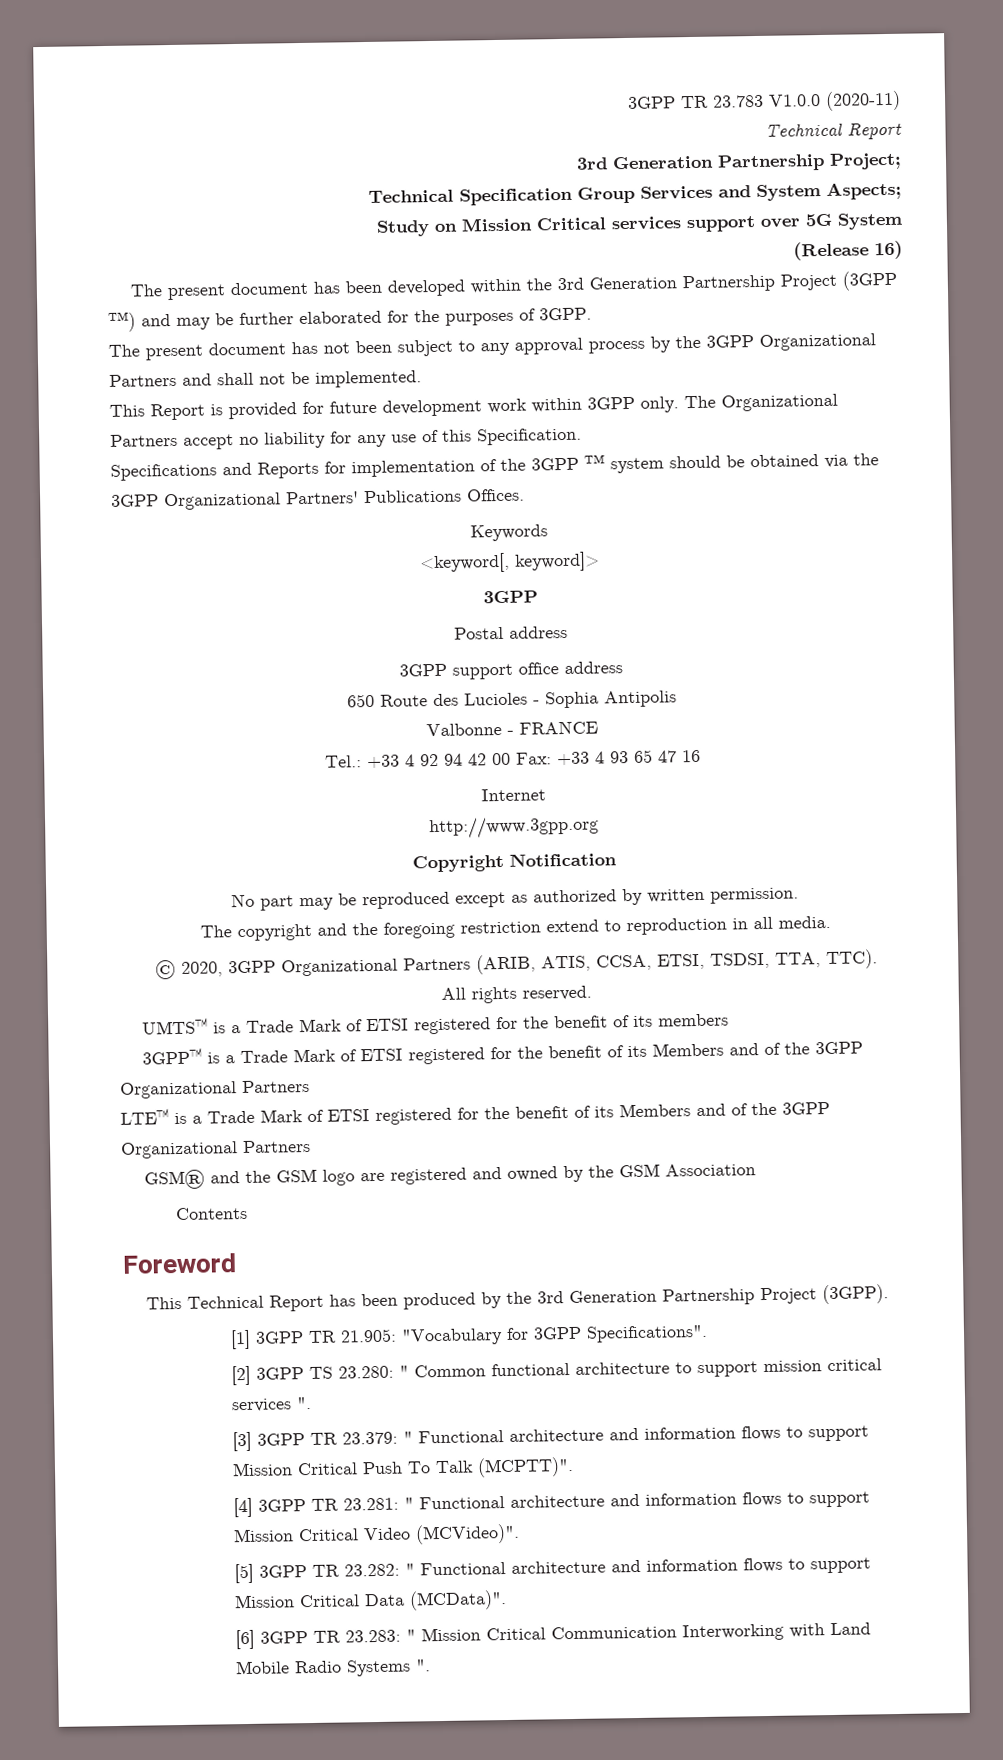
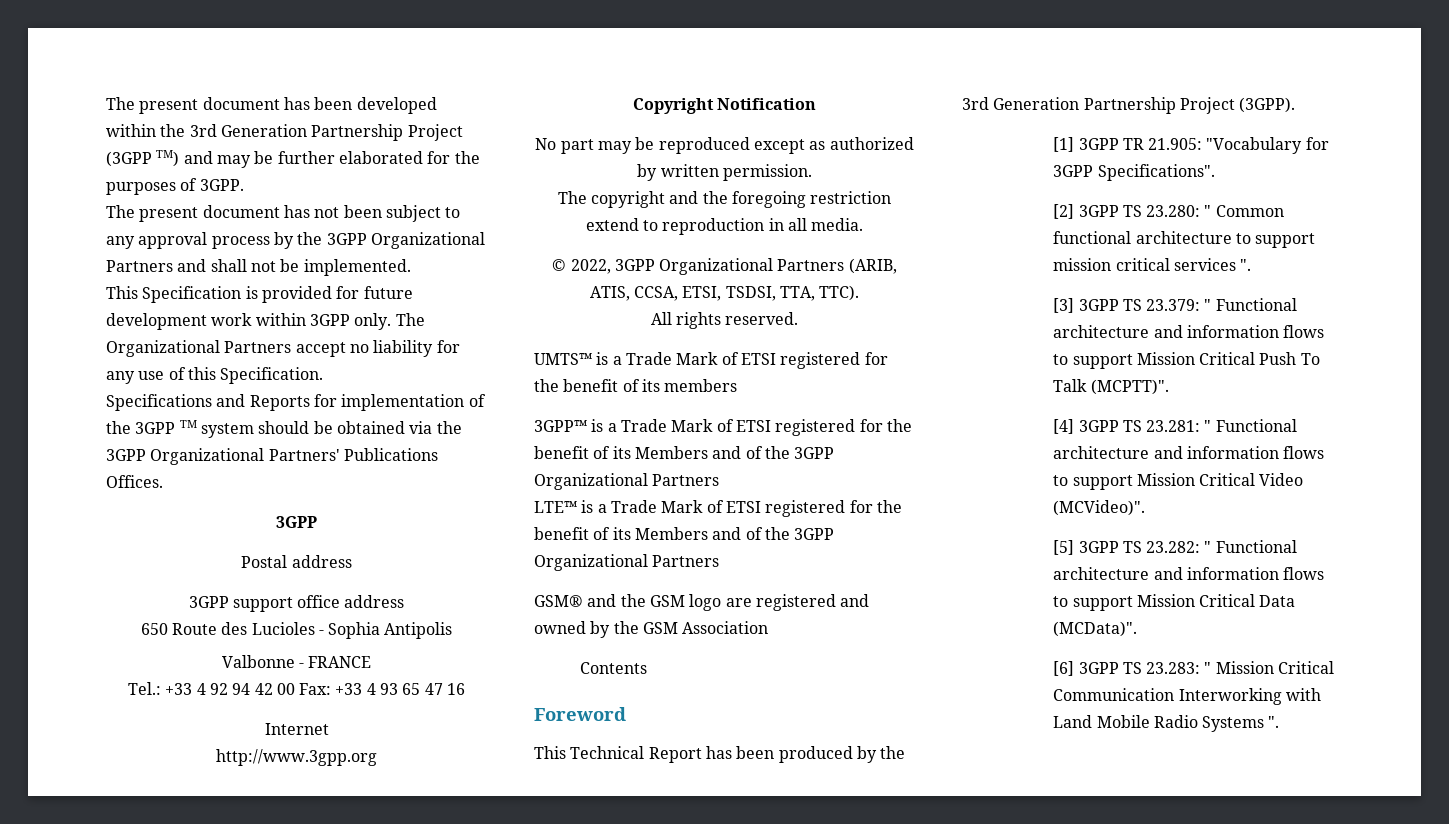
[627,90,901,111] [765,122,902,140] [576,152,902,172] [368,181,902,206] [376,212,903,237] [793,240,903,261] 3GPP TR 23.783 V1.0.0 (2020-11) // Technical Report // 3rd Generation Partnership Project; // Technical Specification Group Services and System Aspects; // Study on Mission Critical services support over 5G System // (Release 16) // -> (106, 103) none
[150,403,205,421] Report -> [142,286,242,303] Specification
[470,524,548,542] [419,551,600,574] // Keywords // <keyword[, keyword]> -> (163, 481) none
[180,961,223,977] 2020, -> [570,259,611,274] 2022,
[310,1432,339,1445] TR -> [1122,299,1142,311] TS
[311,1498,340,1511] TR -> [1122,420,1142,432] TS
[312,1564,341,1577] TR -> [1122,541,1142,553] TS
[313,1630,342,1643] TR -> [1122,662,1142,674] TS

